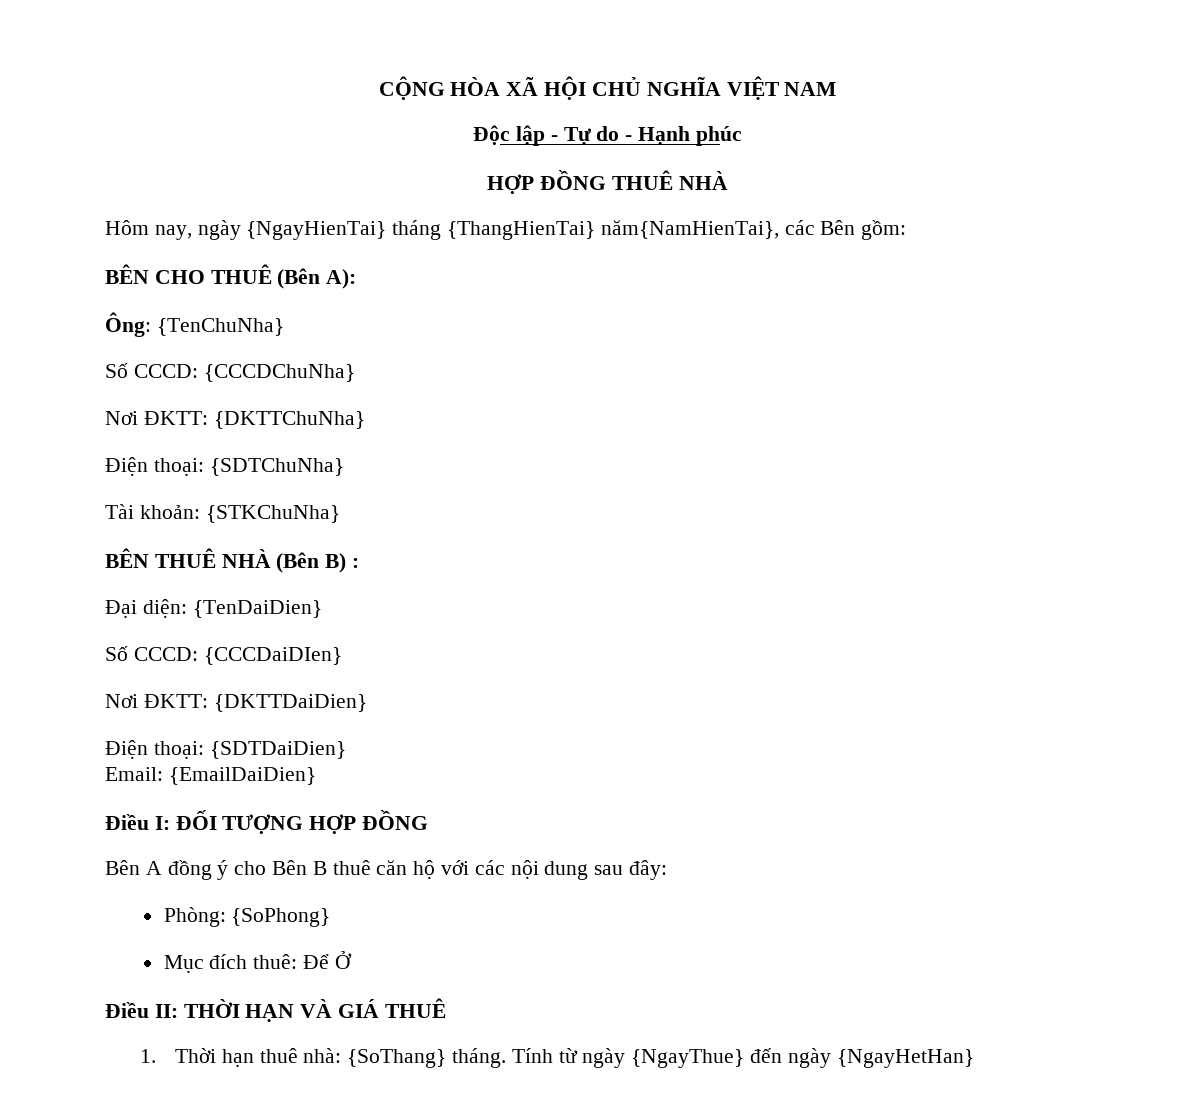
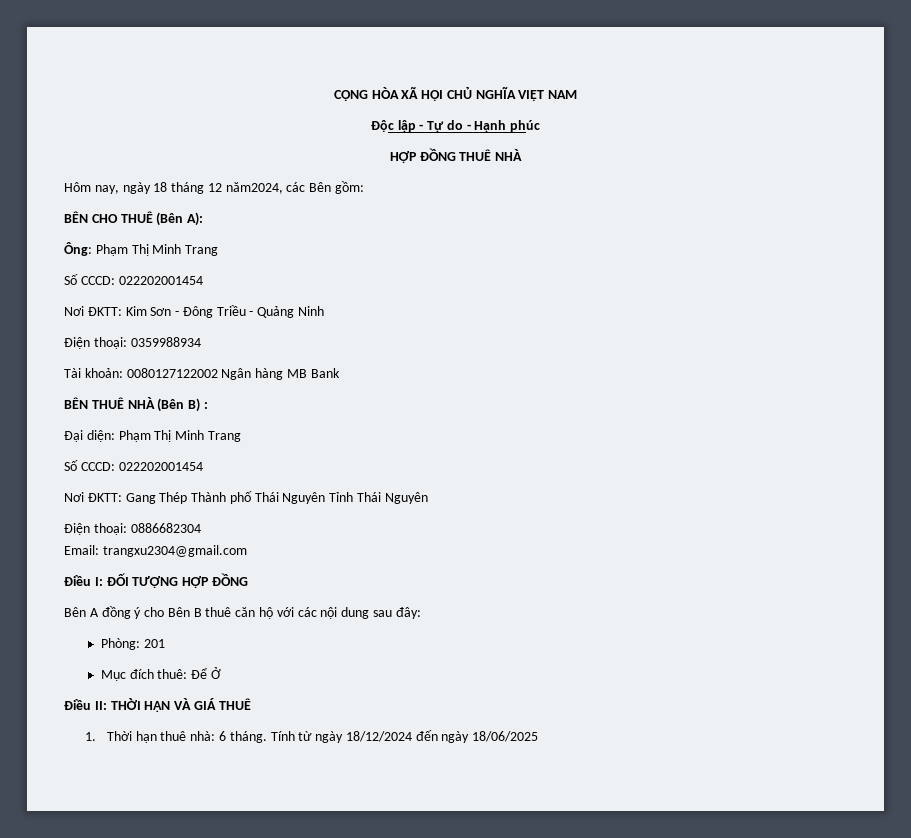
[246,220,779,240] {NgayHienTai} tháng {ThangHienTai} năm{NamHienTai}, -> [153,182,283,194] 18 tháng 12 năm2024,
[156,318,284,336] [105,363,355,382] [105,411,365,429] [105,457,344,476] {TenChuNha} // Số CCCD: {CCCDChuNha} // Nơi ĐKTT: {DKTTChuNha} // Điện thoại: {SDTChuNha} -> [95,244,219,256] [64,274,203,285] [64,305,325,318] [64,337,201,349] Phạm Thị Minh Trang // Số CCCD: 022202001454 // Nơi ĐKTT: Kim Sơn - Đông Triều - Quảng Ninh // Điện thoại: 0359988934
[205,505,340,523] {STKChuNha} -> [126,368,340,380] 0080127122002 Ngân hàng MB Bank
[192,600,322,618] [105,646,342,665] [105,694,367,712] [105,740,346,759] {TenDaiDien} // Số CCCD: {CCCDaiDIen} // Nơi ĐKTT: {DKTTDaiDien} // Điện thoại: {SDTDaiDien} -> [118,430,241,442] [64,460,203,471] [64,491,428,504] [64,523,201,535] Phạm Thị Minh Trang // Số CCCD: 022202001454 // Nơi ĐKTT: Gang Thép Thành phố Thái Nguyên Tỉnh Thái Nguyên // Điện thoại: 0886682304
[168,767,316,785] {EmailDaiDien} -> [102,545,247,557] trangxu2304@gmail.com
[231,908,331,927] {SoPhong} -> [143,639,165,648] 201
[347,1049,447,1068] {SoThang} -> [219,731,227,741] 6
[631,1049,745,1068] {NgayThue} -> [345,731,412,742] 18/12/2024
[836,1049,974,1068] {NgayHetHan} -> [472,731,539,742] 18/06/2025

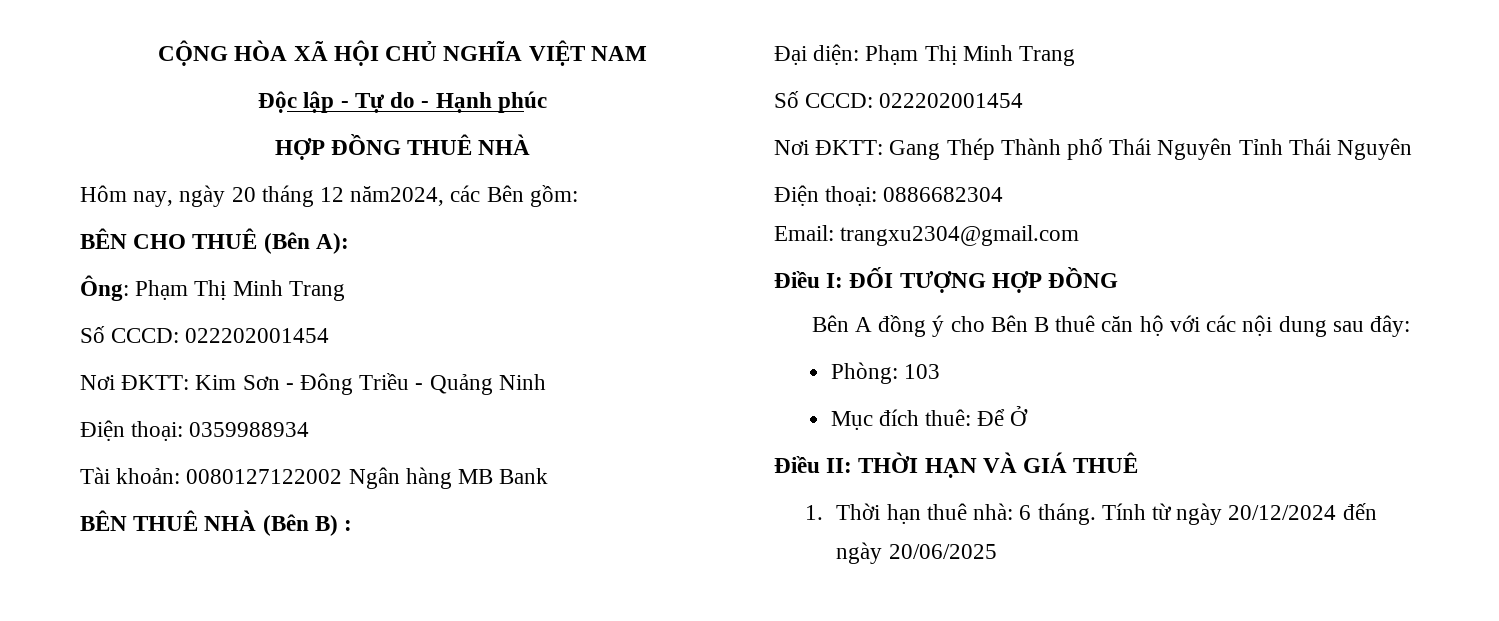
[153,182,168,192] 18 -> [231,187,256,202] 20
[143,639,165,648] 201 -> [903,364,940,379] 103
[345,731,412,742] 18/12/2024 -> [1228,505,1337,520] 20/12/2024
[472,731,539,742] 18/06/2025 -> [888,544,997,559] 20/06/2025

